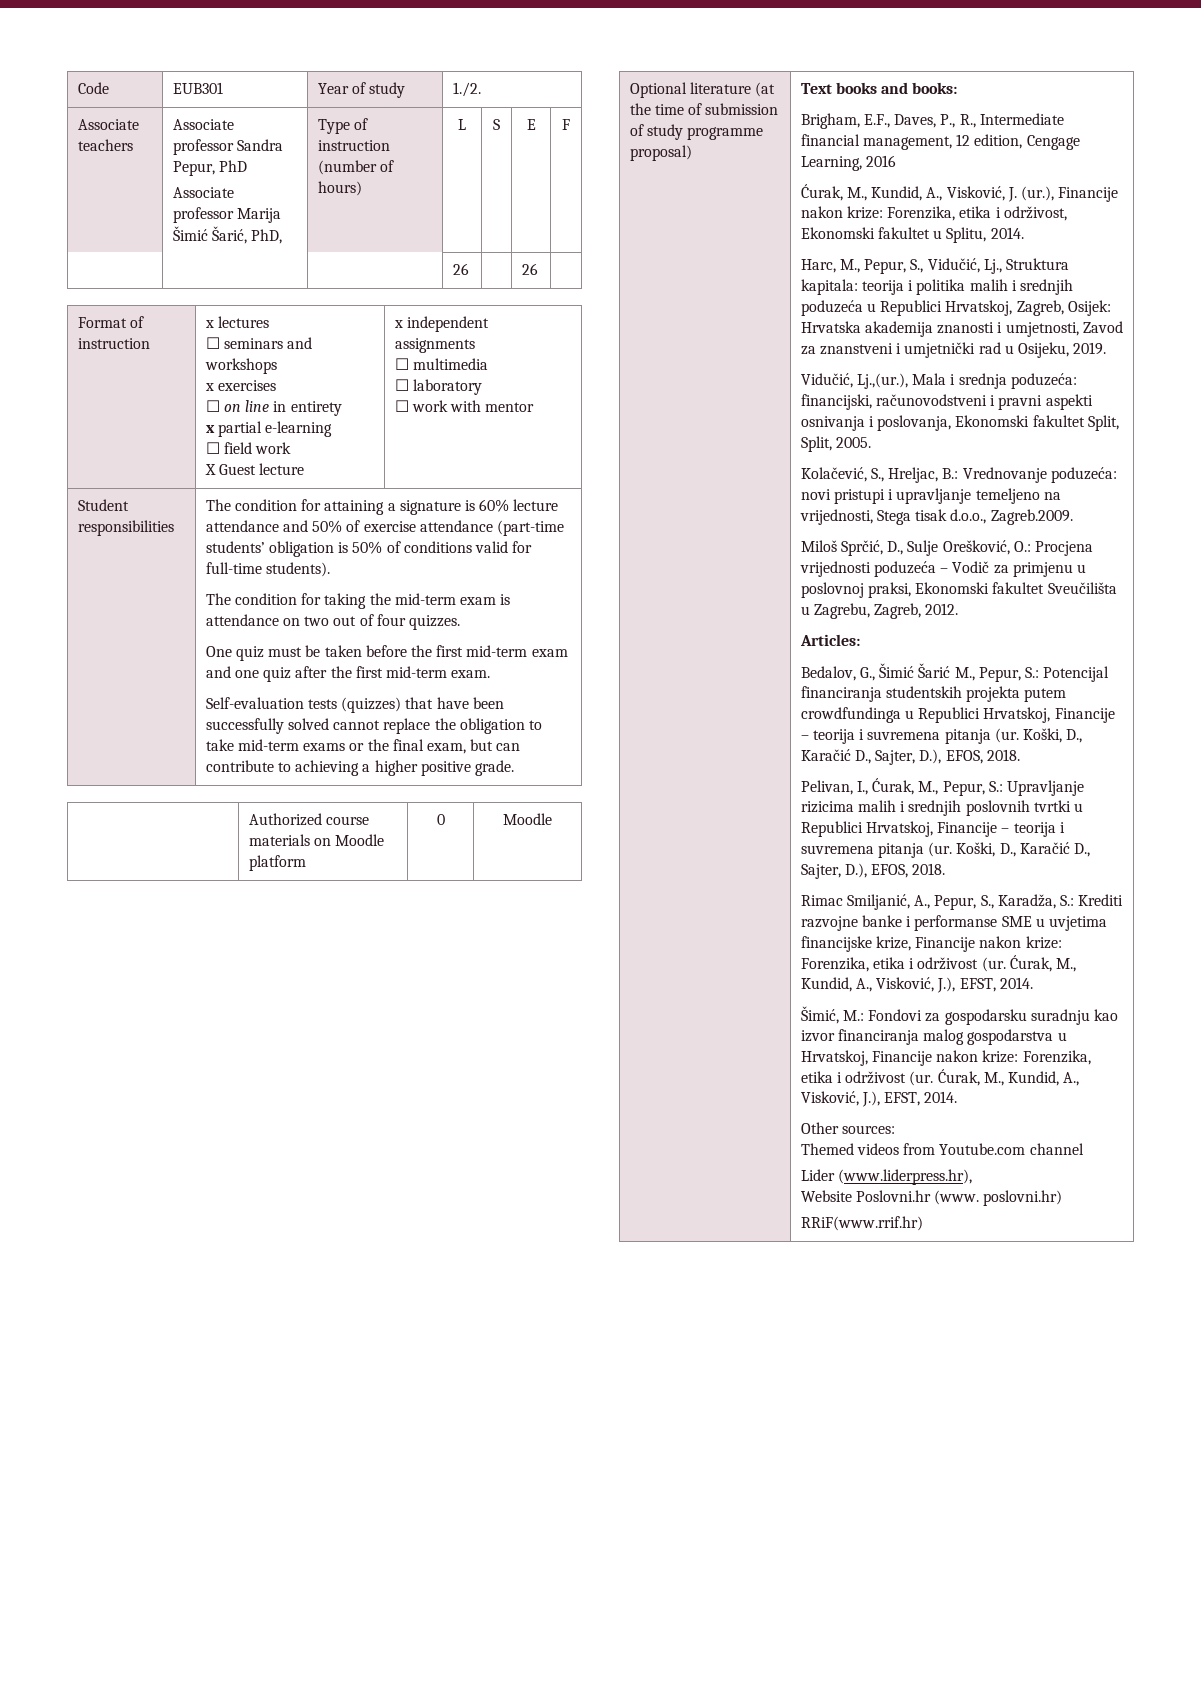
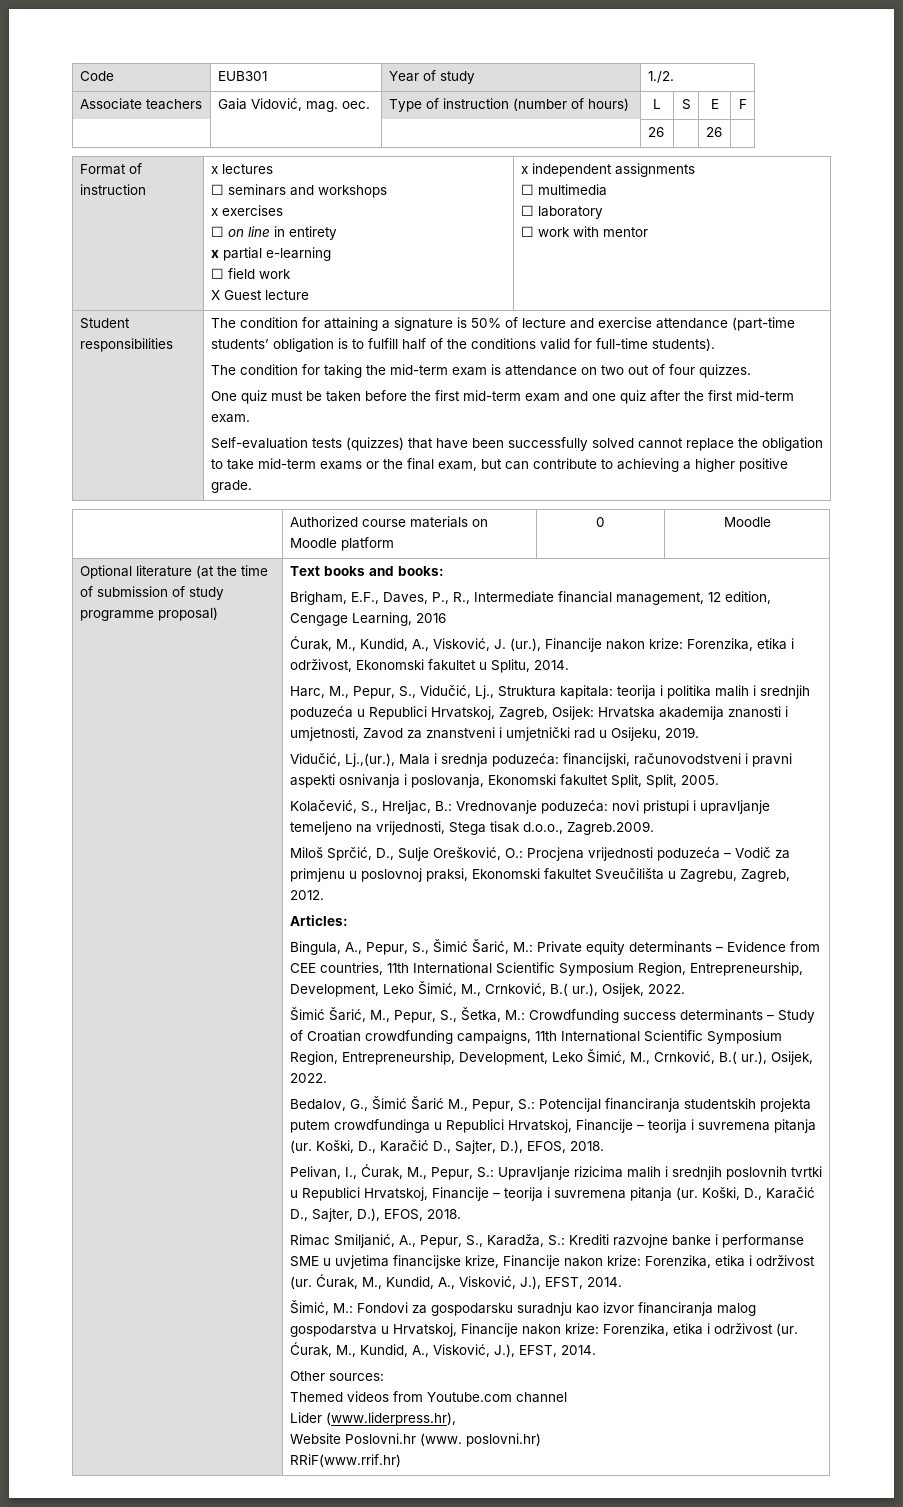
[172,119,234,130] [172,139,284,155] [172,160,248,176] [172,187,234,198] [172,207,282,223] [172,226,283,244] Associate professor Sandra Pepur, PhD // Associate professor Marija Šimić Šarić, PhD, -> [217,98,370,112] Gaia Vidović, mag. oec.
[479,499,559,512] [205,520,361,533] 60% lecture attendance and 50% of -> [470,317,594,329] 50% of lecture and
[352,541,401,554] 50% of -> [351,338,467,350] to fulfill half of the
(860, 640) none -> [289,939,820,955] [289,962,803,976] [289,981,685,997] [289,1007,815,1023] [289,1030,782,1044] [289,1049,813,1065] [289,1073,327,1083] // Bingula, A., Pepur, S., Šimić Šarić, M.: Private equity determinants – Evidence from CEE countries, 11th International Scientific Symposium Region, Entrepreneurship, Development, Leko Šimić, M., Crnković, B.( ur.), Osijek, 2022. // Šimić Šarić, M., Pepur, S., Šetka, M.: Crowdfunding success determinants – Study of Croatian crowdfunding campaigns, 11th International Scientific Symposium Region, Entrepreneurship, Development, Leko Šimić, M., Crnković, B.( ur.), Osijek, 2022.

